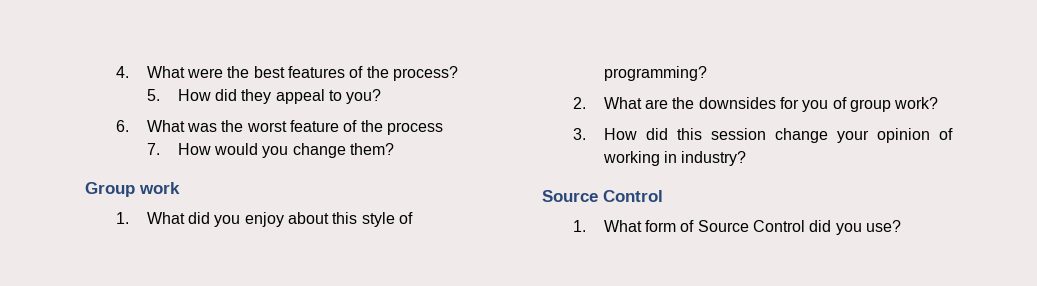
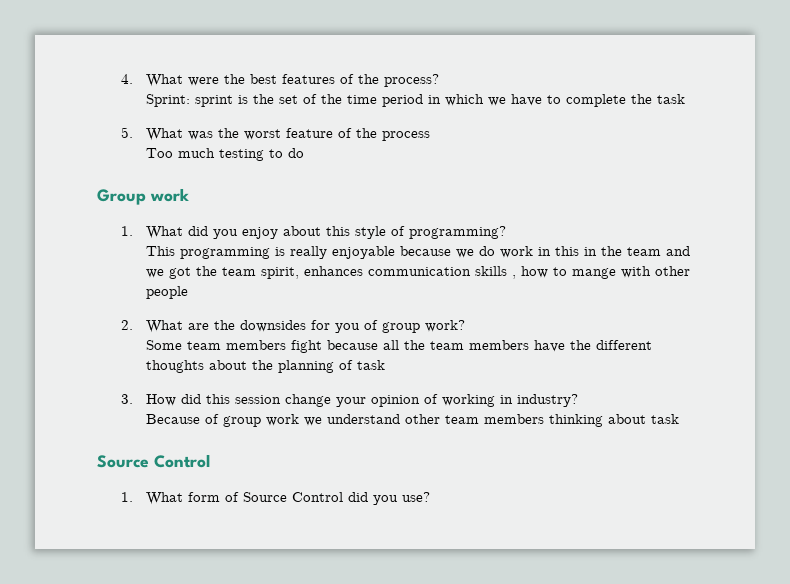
[146,89,382,104] [115,120,129,132] 5. How did they appeal to you? // 6. -> [145,94,685,107] [121,127,134,138] Sprint: sprint is the set of the time period in which we have to complete the task // 5.
[146,143,395,158] 7. How would you change them? -> [145,148,304,161] Too much testing to do
(707, 73) none -> [145,246,690,259] [145,266,690,279] [145,286,188,299] // This programming is really enjoyable because we do work in this in the team and we got the team spirit, enhances communication skills , how to mange with other people
(939, 103) none -> [145,340,652,353] [145,360,385,373] // Some team members fight because all the team members have the different thoughts about the planning of task
(747, 158) none -> [145,414,679,427] // Because of group work we understand other team members thinking about task

